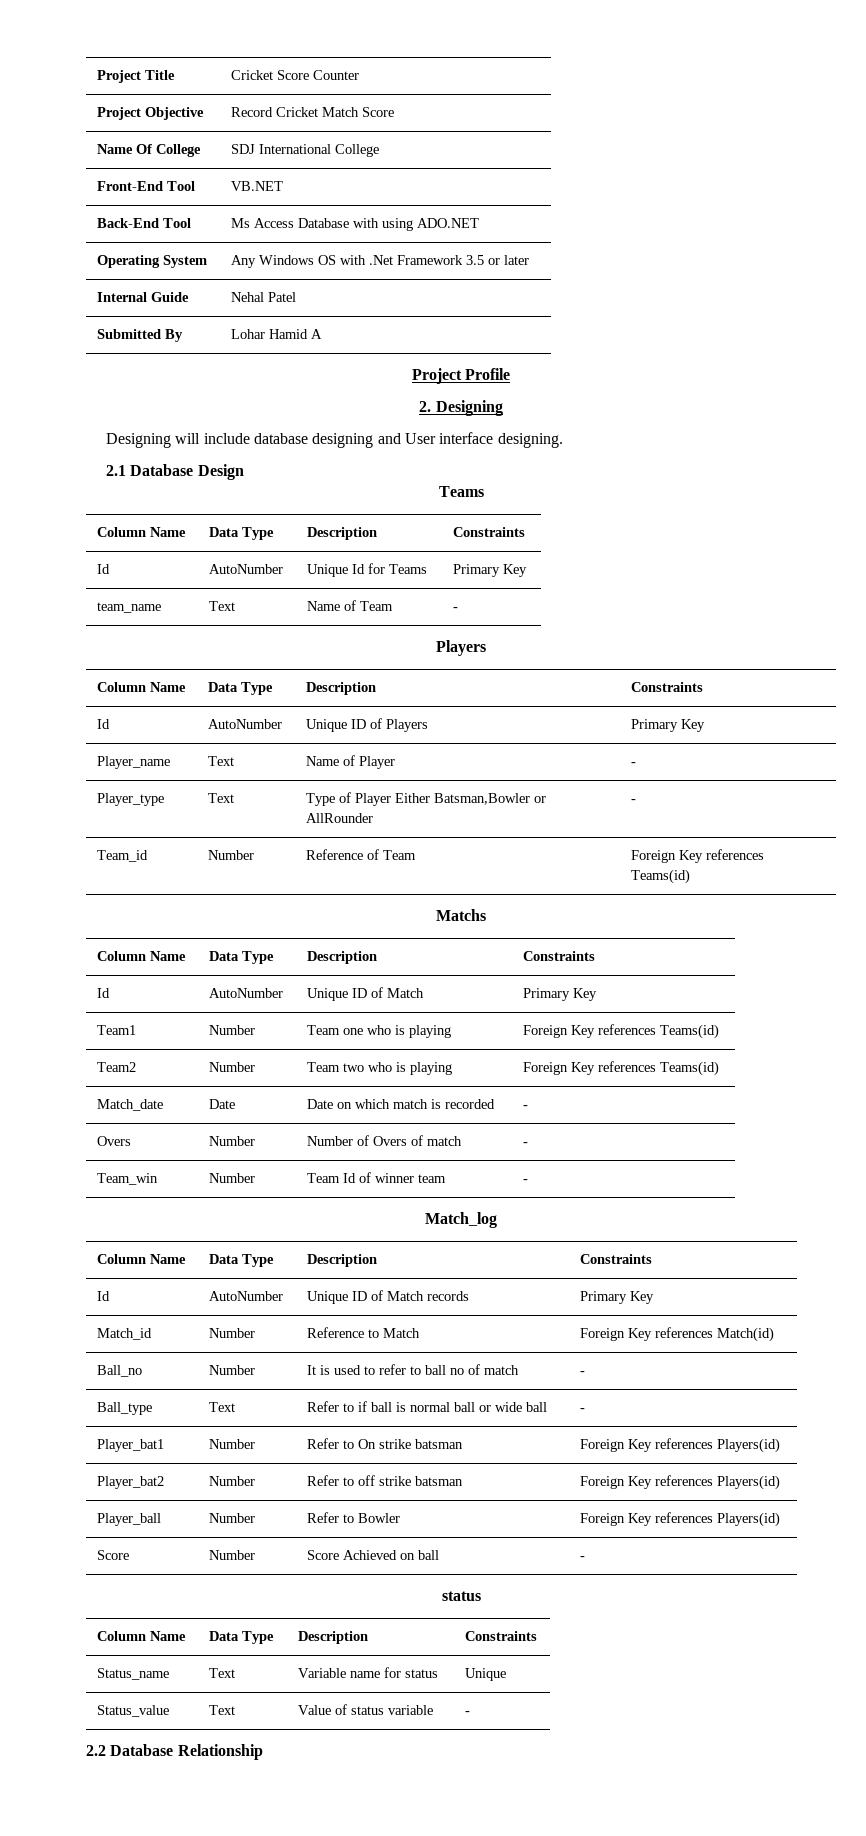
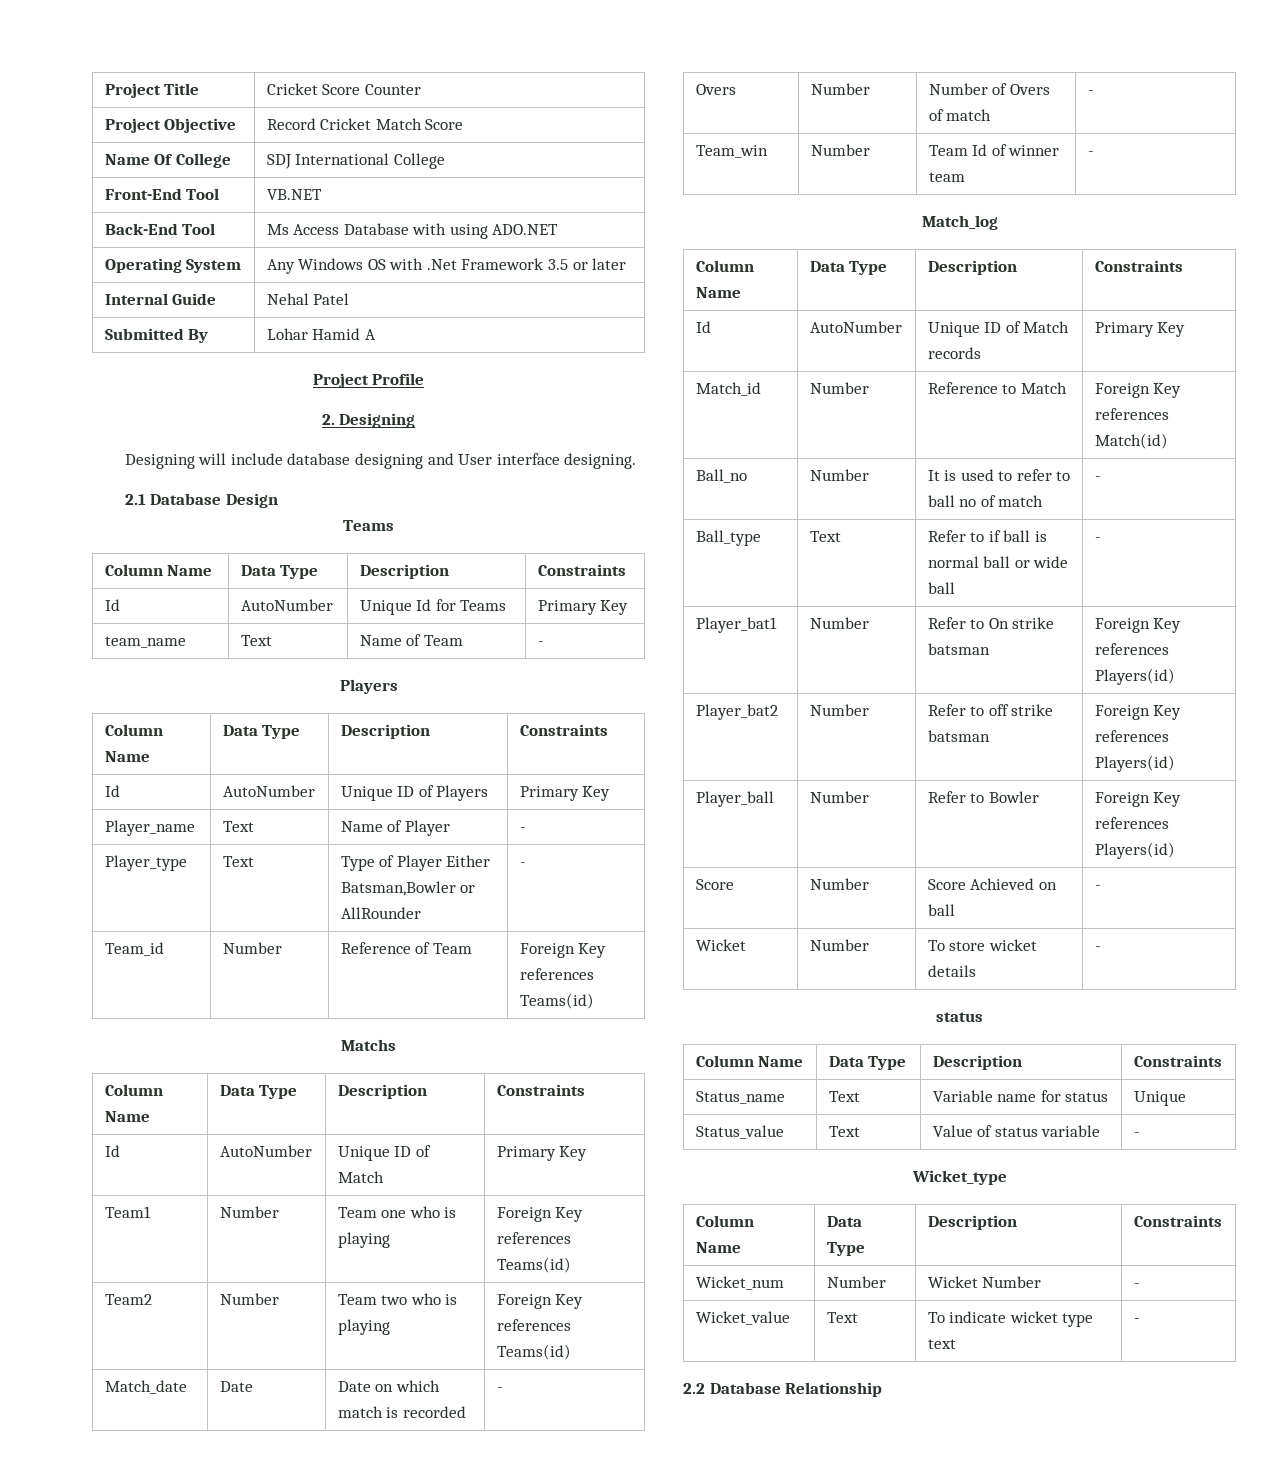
(586, 1558) none -> [695,939,746,951] [809,939,869,951] [927,939,1037,951] [927,965,976,977] [1094,946,1101,951] // Wicket | Number | To store wicket details | -
(471, 1713) none -> [911,1170,1007,1185] [695,1215,754,1227] [695,1242,741,1253] [826,1216,862,1227] [826,1242,865,1256] [927,1215,1017,1230] [1133,1215,1222,1227] [695,1276,784,1290] [826,1276,886,1288] [927,1276,1042,1288] [1133,1283,1140,1288] [695,1311,790,1325] [826,1312,858,1323] [927,1311,1094,1327] [927,1339,956,1349] [1133,1318,1140,1323] // Wicket_type // Column Name | Data Type | Description | Constraints // Wicket_num | Number | Wicket Number | - // Wicket_value | Text | To indicate wicket type text | -

